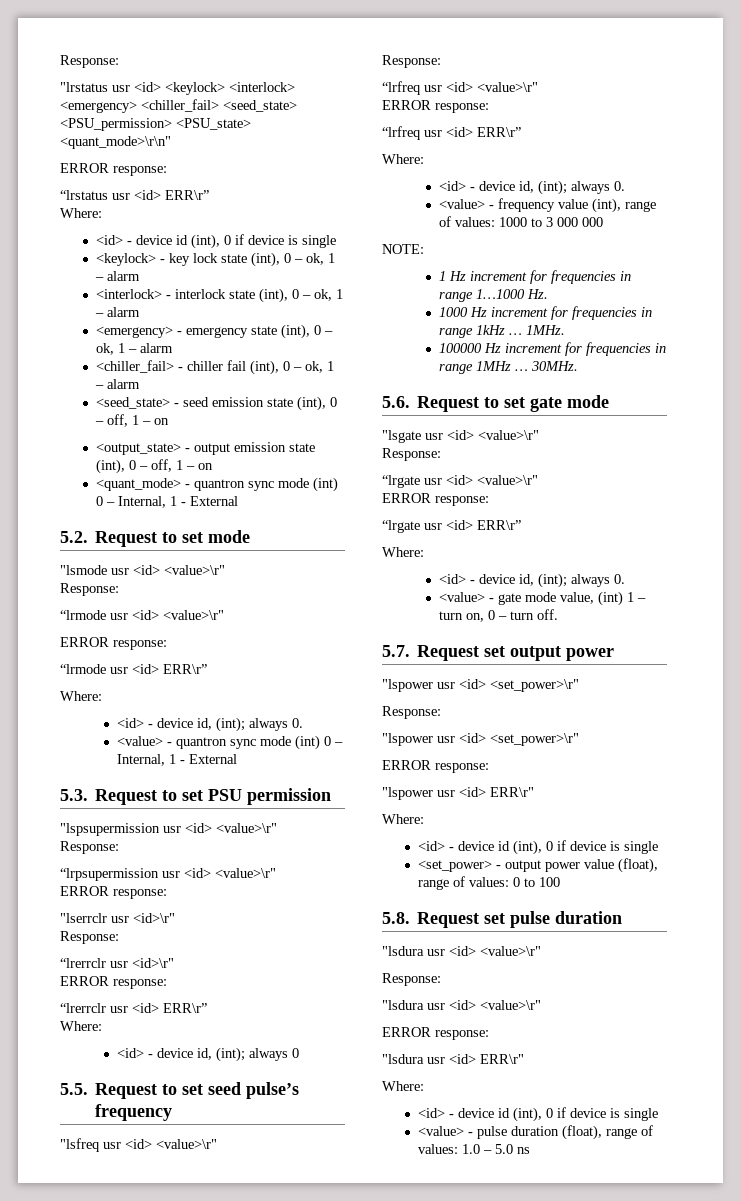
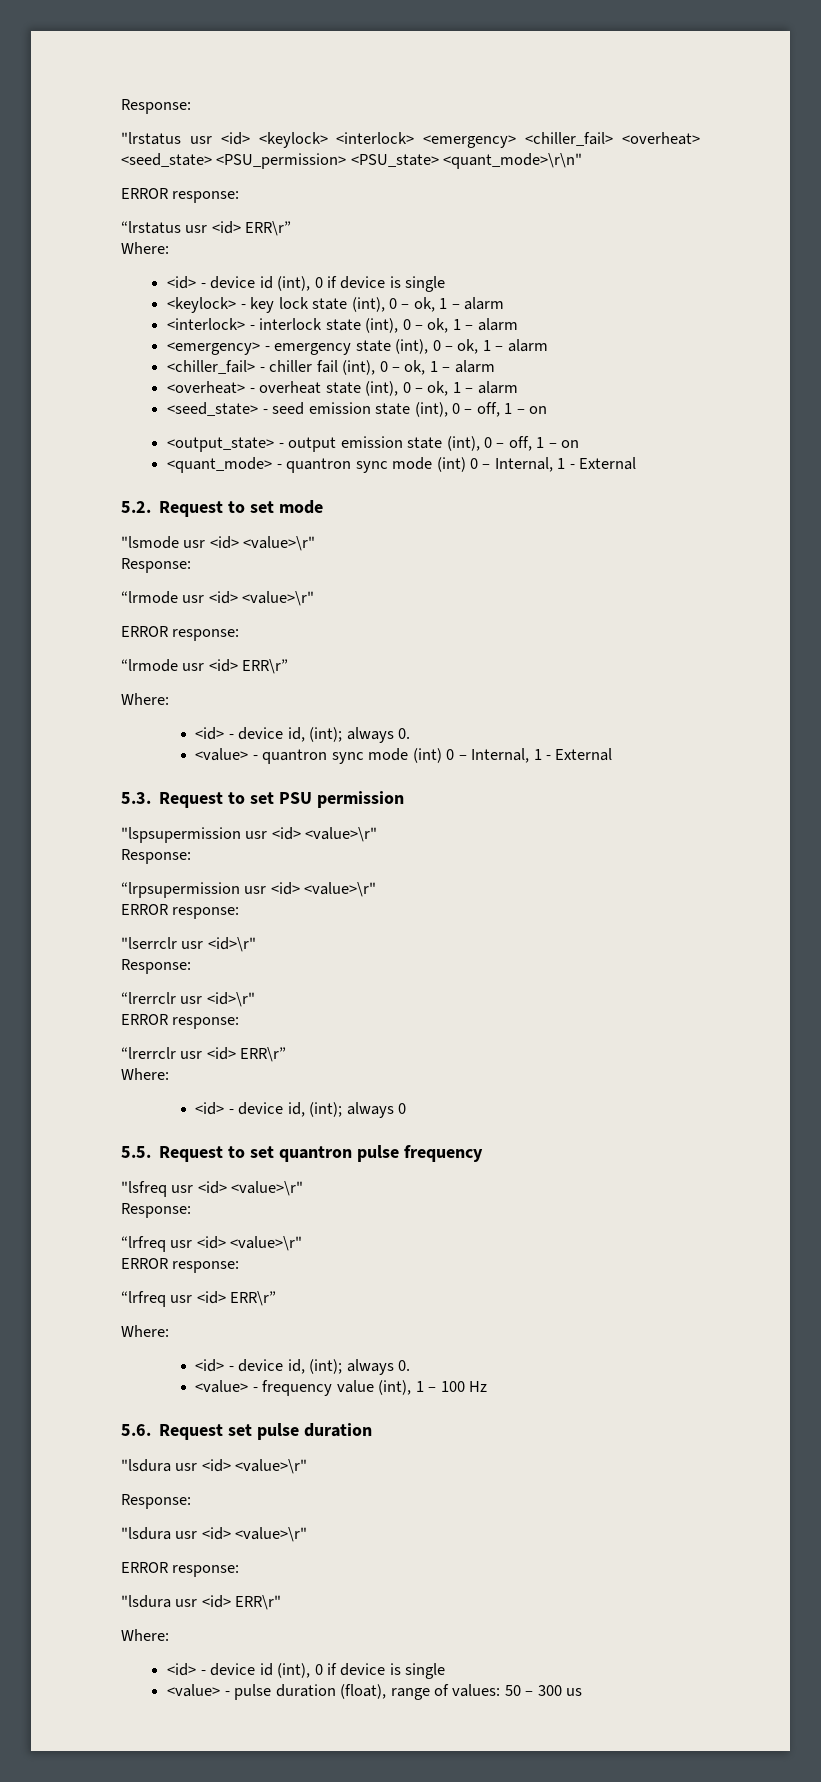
(219, 105) none -> [622,132,701,145] <overheat>
(141, 384) none -> [167,381,518,396] // <overheat> - overheat state (int), 0 – ok, 1 – alarm
[208,1082,300,1099] seed pulse’s -> [278,1145,399,1162] quantron pulse
[624,201,656,212] [438,216,603,227] [382,244,424,254] [438,270,631,284] [438,289,548,302] [438,306,652,320] [438,325,565,338] [438,342,666,356] [438,361,578,374] [382,395,610,412] [382,430,539,443] [382,448,441,461] [382,475,538,488] [382,493,489,506] [382,520,521,533] [382,547,424,557] [438,573,625,588] [438,591,646,606] [438,609,558,622] [382,645,615,661] [382,679,579,692] [382,706,441,719] [382,733,579,746] [382,760,489,773] [382,787,534,800] [382,814,424,824] [418,840,659,855] [418,858,659,873] [418,876,536,890] range of values: 1000 to 3 000 000 // NOTE: // 1 Hz increment for frequencies in range 1…1000 Hz. // 1000 Hz increment for frequencies in range 1kHz … 1MHz. // 100000 Hz increment for frequencies in range 1MHz … 30MHz. // 5.6. Request to set gate mode // "lsgate usr <id> <value>\r" // Response: // “lrgate usr <id> <value>\r" // ERROR response: // “lrgate usr <id> ERR\r” // Where: // <id> - device id, (int); always 0. // <value> - gate mode value, (int) 1 – turn on, 0 – turn off. // 5.7. Request set output power // "lspower usr <id> <set_power>\r" // Response: // "lspower usr <id> <set_power>\r" // ERROR response: // "lspower usr <id> ERR\r" // Where: // <id> - device id (int), 0 if device is single // <set_power> - output power value (float), range of values: 0 to -> [415,1381,437,1392] 1 –
[382,912,410,924] // 5.8. -> [469,1381,488,1392] [121,1424,151,1436] Hz // 5.6.
[462,1144,531,1154] 1.0 – 5.0 ns -> [504,1685,583,1696] 50 – 300 us

